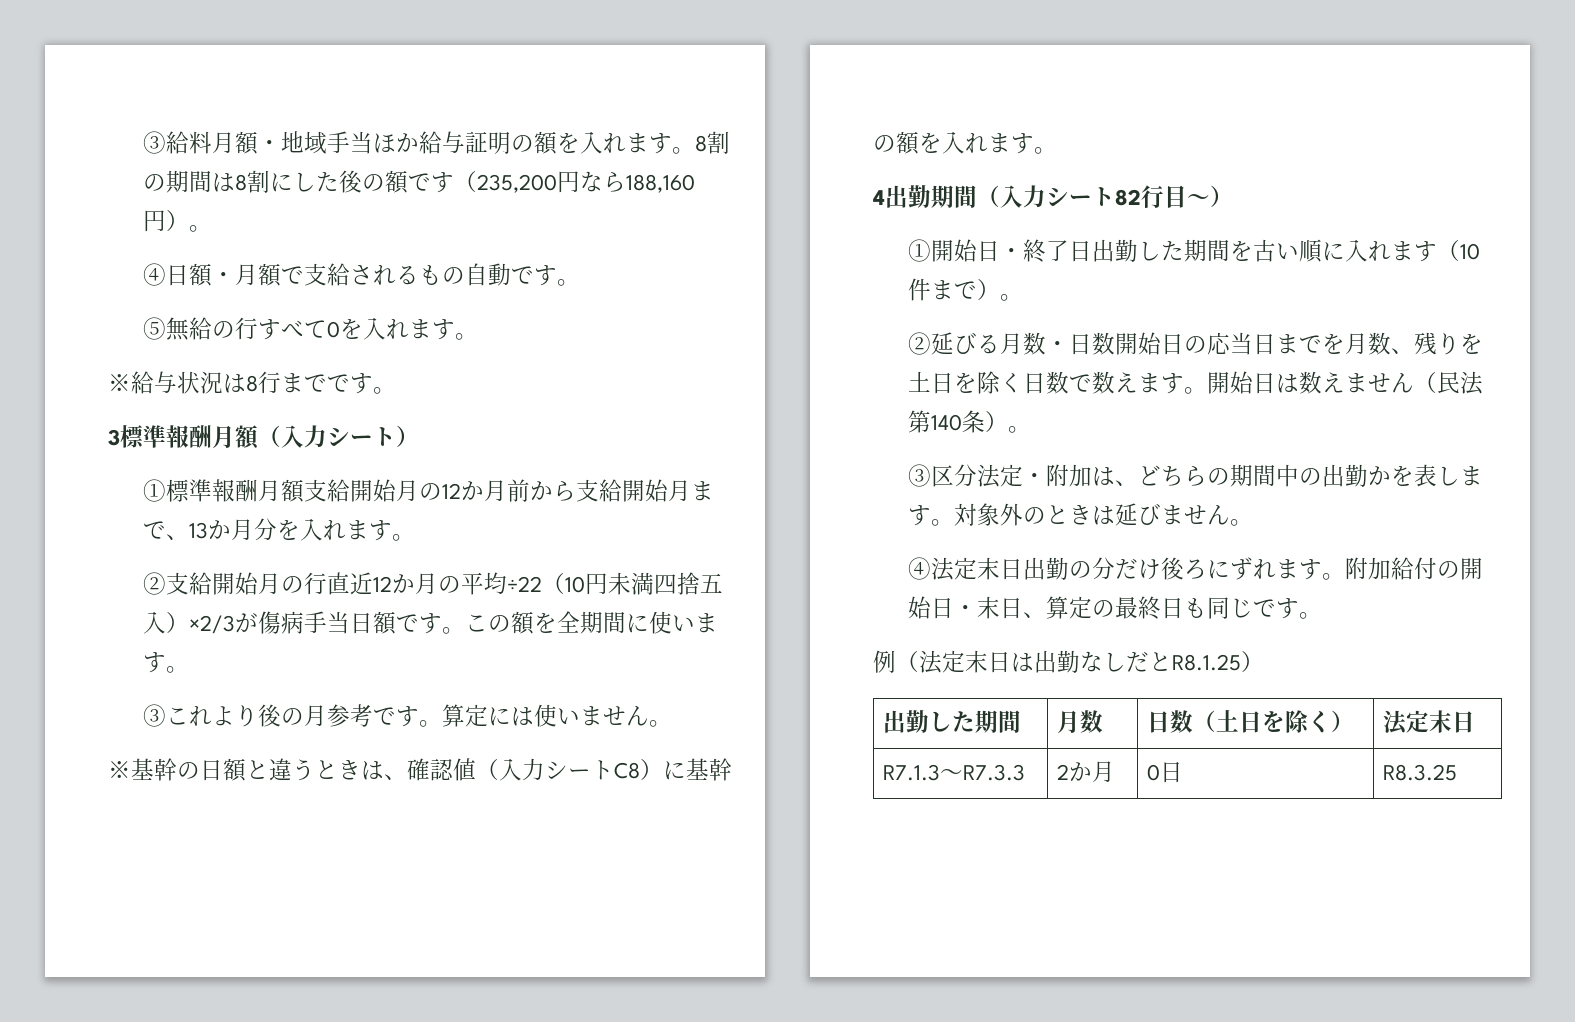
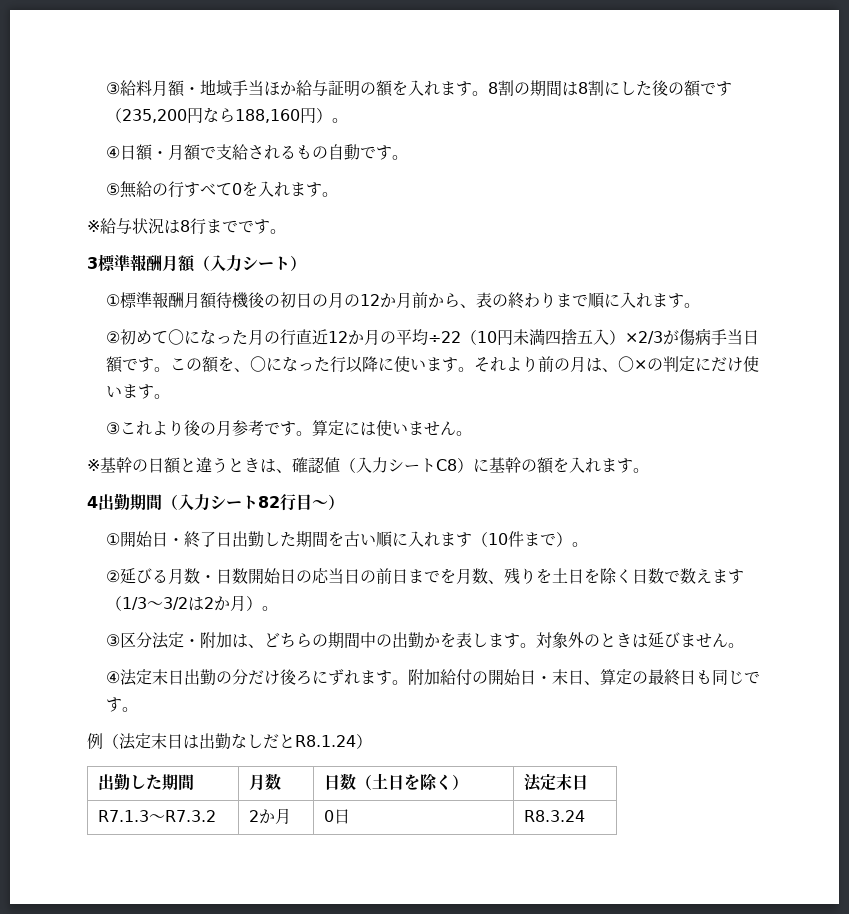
[304,479,398,502] 支給開始 -> [215,292,328,308] 待機後の初日の
[576,479,715,502] [143,518,301,541] 支給開始月まで、13か月分を -> [459,292,620,309] 、表の終わりまで順に
[166,572,260,595] 支給開始 -> [119,329,248,345] 初めて〇になった
[557,611,650,634] 全期間に -> [233,356,743,373] 、〇になった行以降に使います。それより前の月は、〇×の判定にだけ
(1277, 344) none -> [359,568,408,584] の前日
[1184,371,1484,395] [908,410,986,433] 。開始日は数えません（民法第140条 -> [105,595,246,611] （1/3〜3/2は2か月
[1172,654,1241,671] R8.1.25 -> [295,735,356,747] R8.1.24
[963,764,1026,781] R7.3.3 -> [164,810,216,822] R7.3.2
[1383,764,1458,781] R8.3.25 -> [523,810,585,822] R8.3.24

